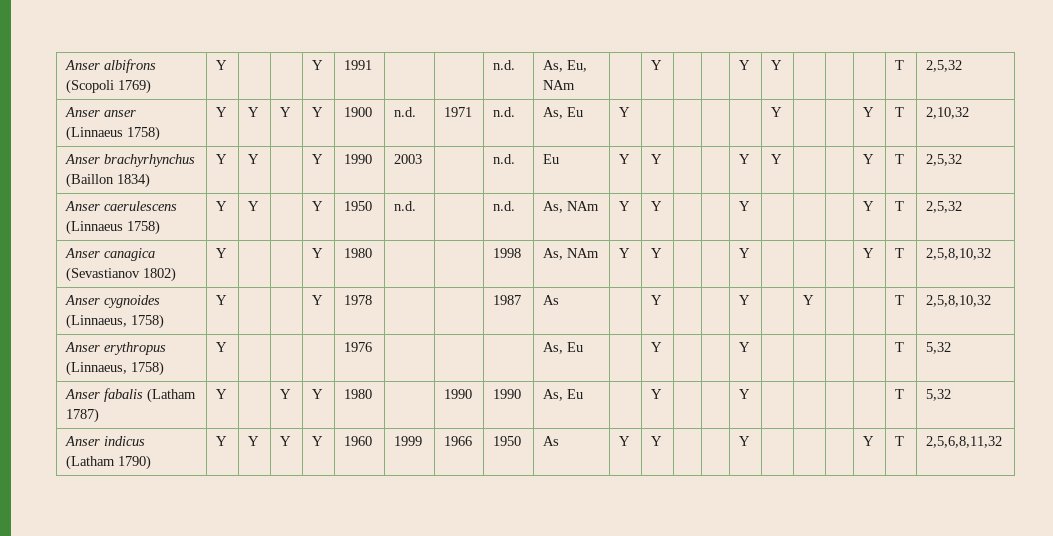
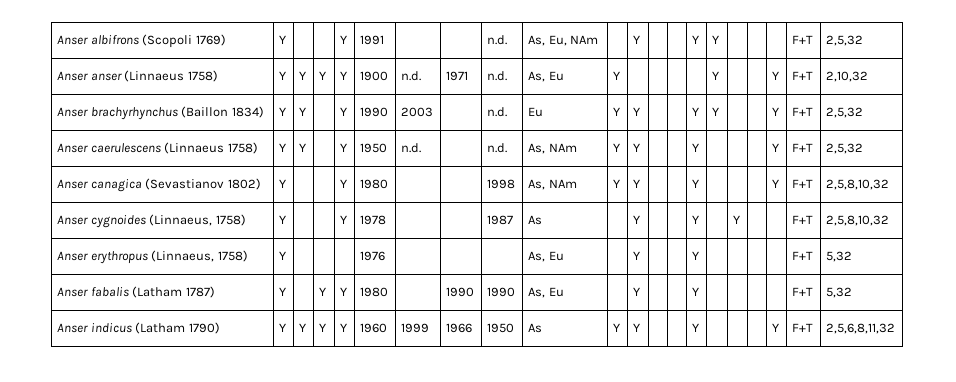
[895,60,905,70] T -> [792,35,814,44] F+T
[895,107,905,117] T -> [792,71,814,80] F+T
[895,154,905,164] T -> [792,107,814,116] F+T
[895,201,905,211] T -> [792,143,814,152] F+T
[895,248,905,258] T -> [792,179,814,188] F+T
[895,295,905,305] T -> [792,215,814,224] F+T
[895,342,905,352] T -> [792,251,814,260] F+T
[895,389,905,399] T -> [792,287,814,296] F+T
[895,436,905,446] T -> [792,323,814,332] F+T

